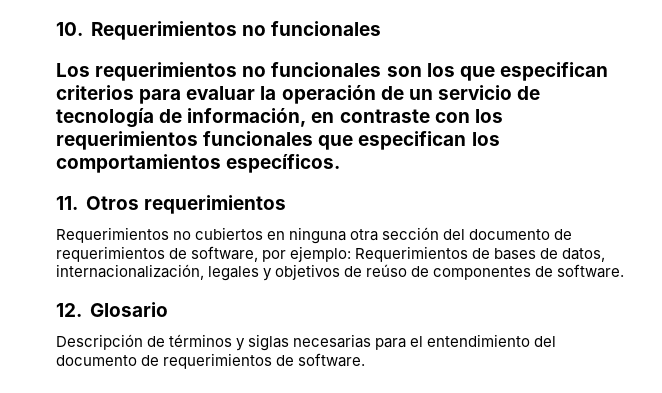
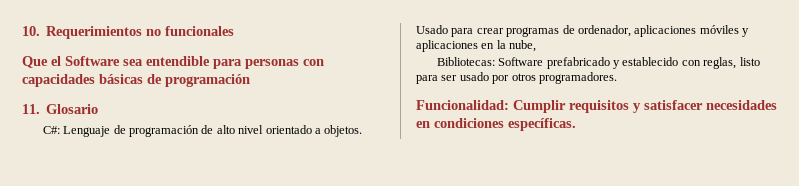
[56,62,608,81] [56,85,541,104] [56,108,503,128] [56,131,500,150] [56,154,341,173] [56,195,286,214] [56,227,573,244] [56,246,606,262] [56,264,625,281] [56,302,168,317] [56,334,557,351] [56,353,366,369] Los requerimientos no funcionales son los que especifican criterios para evaluar la operación de un servicio de tecnología de información, en contraste con los requerimientos funcionales que especifican los comportamientos específicos. // 11. Otros requerimientos // Requerimientos no cubiertos en ninguna otra sección del documento de requerimientos de software, por ejemplo: Requerimientos de bases de datos, internacionalización, legales y objetivos de reúso de componentes de software. // 12. Glosario // Descripción de términos y siglas necesarias para el entendimiento del documento de requerimientos de software. -> [22,56,324,69] [22,74,250,87] [22,104,99,114] [42,125,363,137] [416,25,749,37] [416,40,537,52] [436,57,760,69] [416,72,617,84] [416,100,777,113] [416,118,576,131] Que el Software sea entendible para personas con capacidades básicas de programación // 11. Glosario // C#: Lenguaje de programación de alto nivel orientado a objetos. Usado para crear programas de ordenador, aplicaciones móviles y aplicaciones en la nube, // Bibliotecas: Software prefabricado y establecido con reglas, listo para ser usado por otros programadores. // Funcionalidad: Cumplir requisitos y satisfacer necesidades en condiciones específicas.

